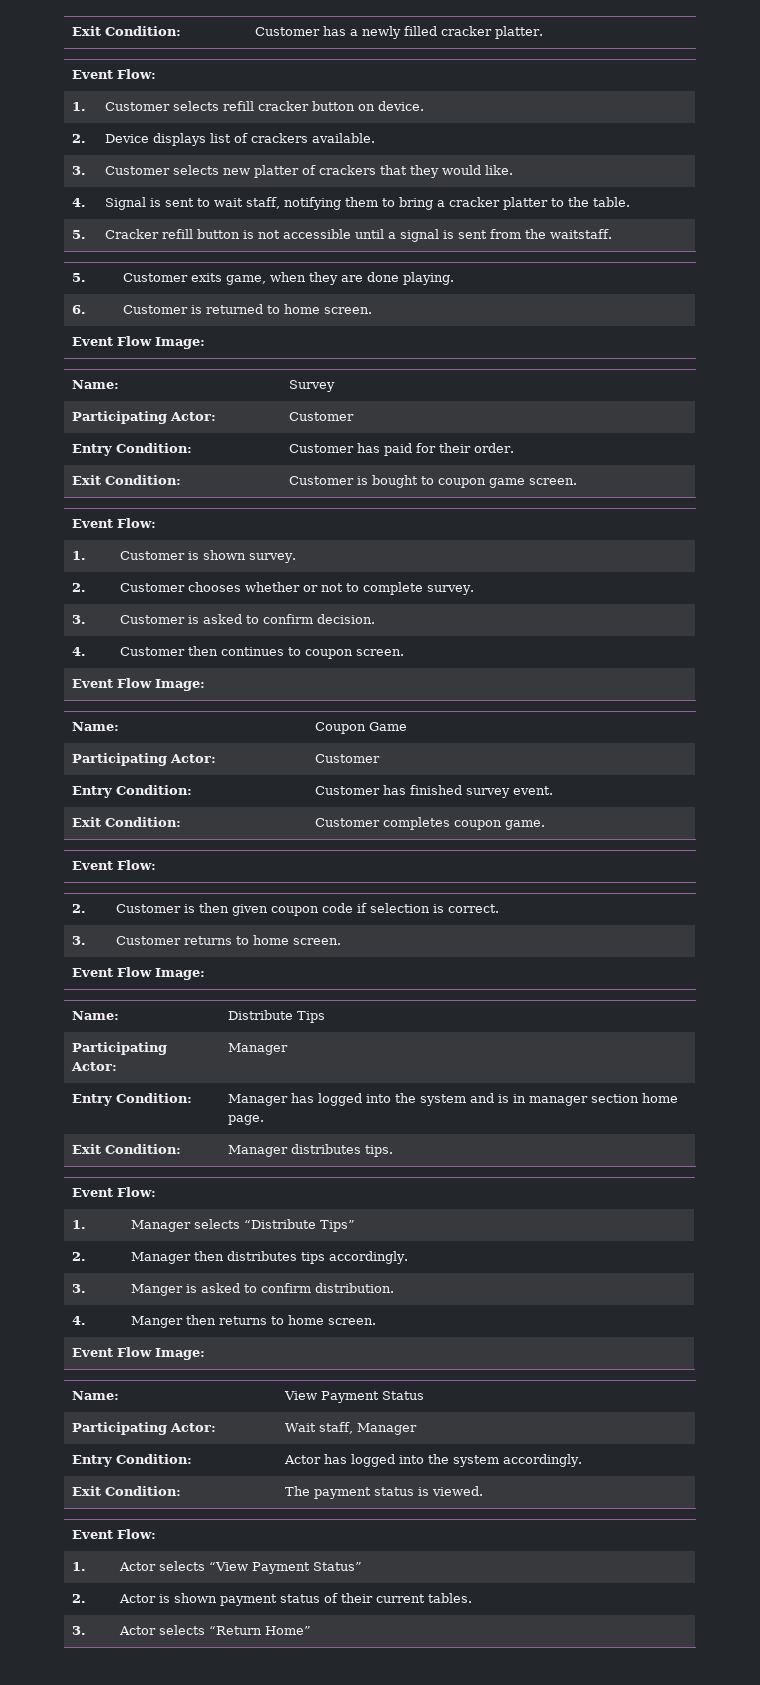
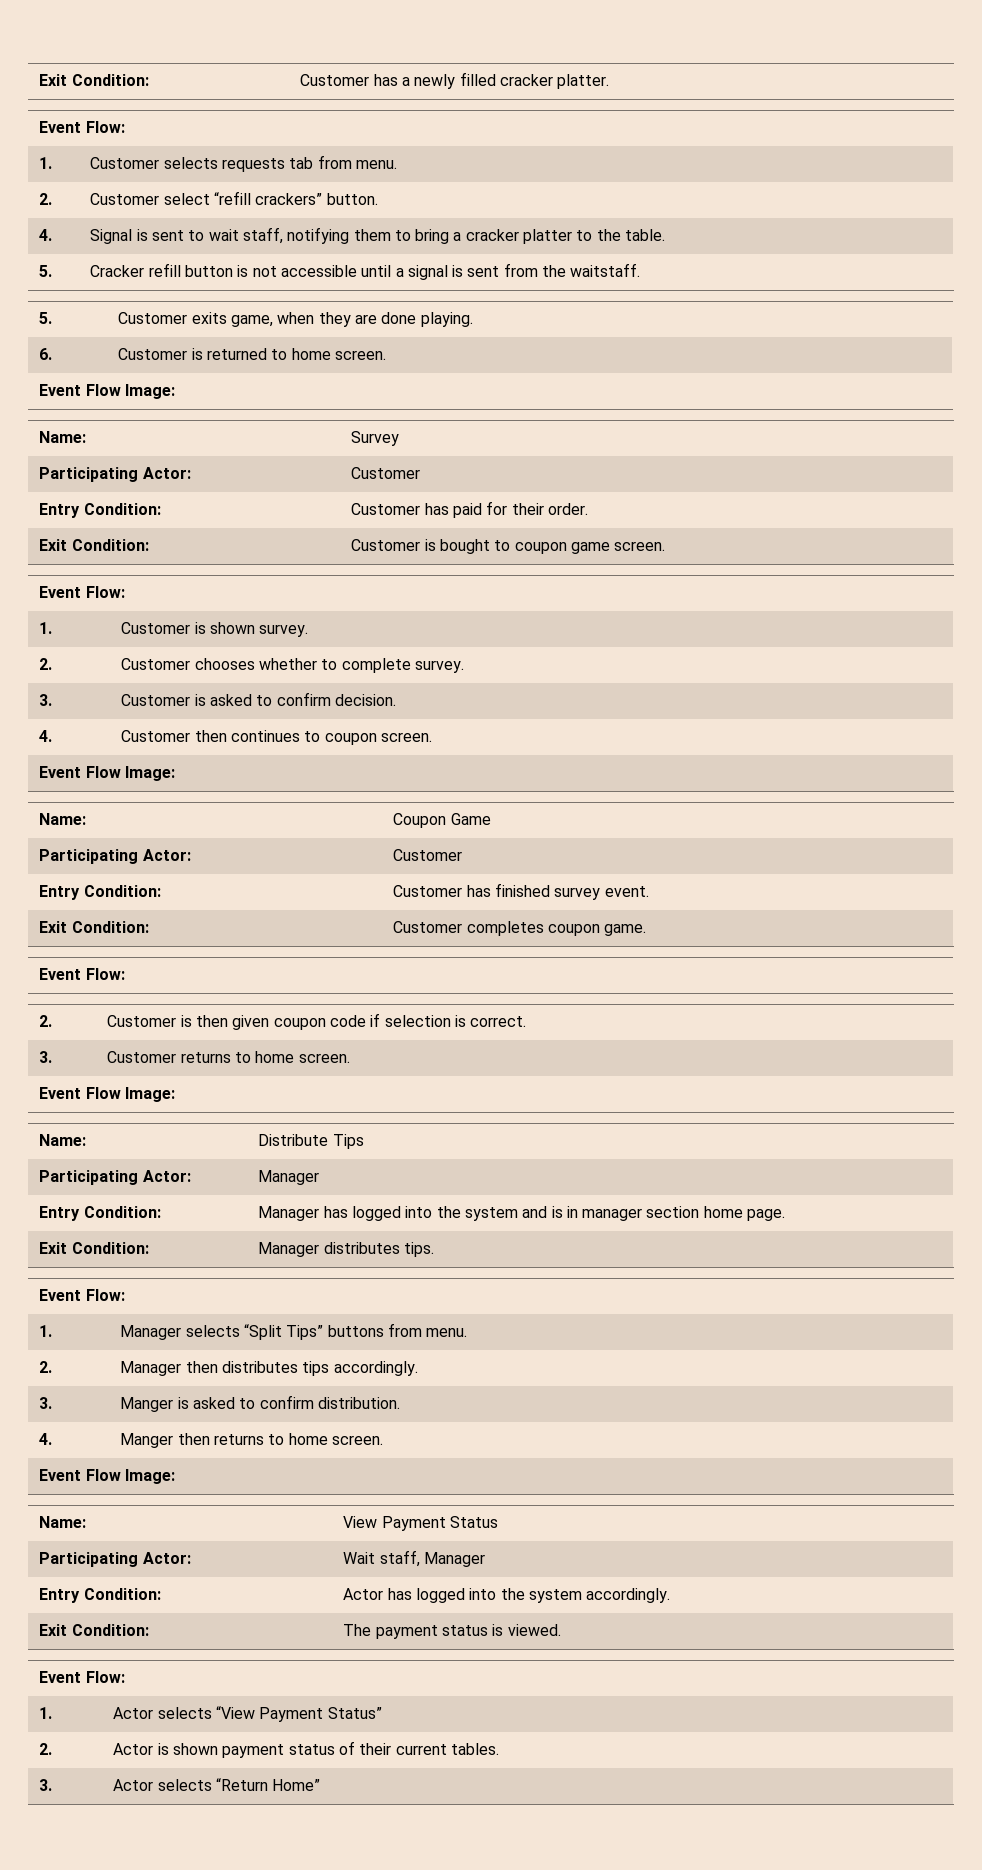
[222,101,424,111] [71,134,86,143] [104,133,375,146] [71,166,86,175] [104,165,513,178] refill cracker button on device. // 2. | Device displays list of crackers available. // 3. | Customer selects new platter of crackers that they would like. -> [221,155,397,172] [39,193,53,205] [90,191,378,205] requests tab from menu. // 2. | Customer select “refill crackers” button.
[302,583,343,592] or not -> (317, 664) none
[243,1219,316,1229] “Distribute -> [243,1324,282,1340] “Split
(355, 1226) none -> [327,1323,468,1337] buttons from menu.

